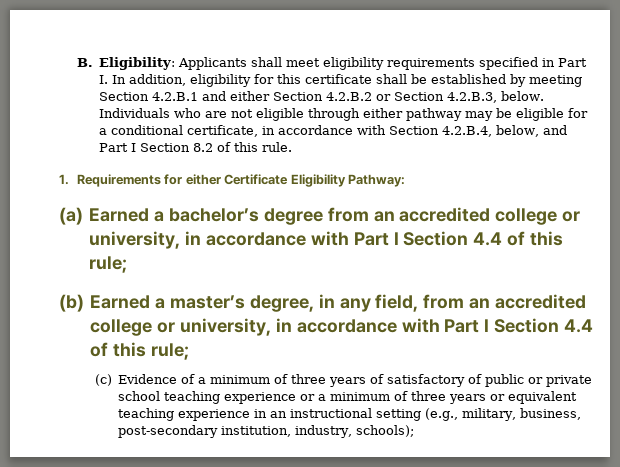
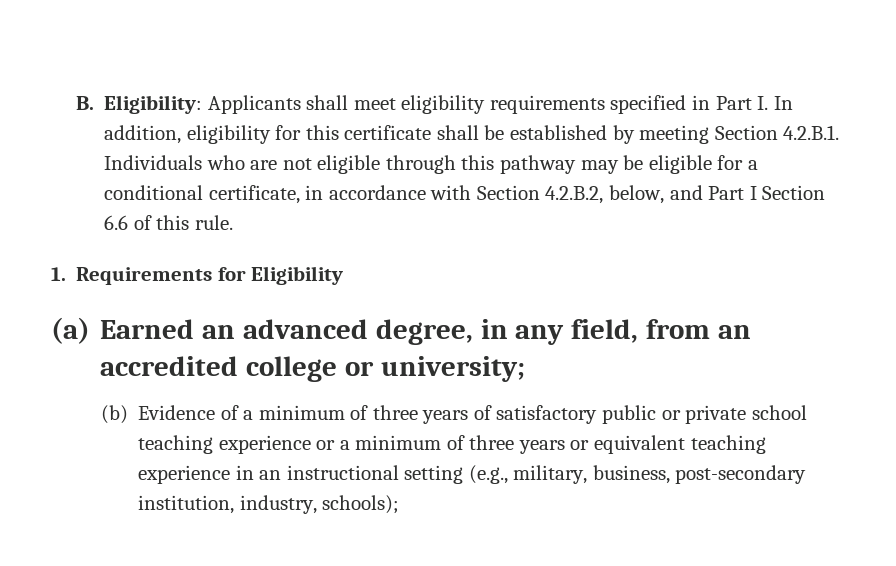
[152,91,545,103] 4.2.B.1 and either Section 4.2.B.2 or Section 4.2.B.3, below. -> [783,125,840,140] 4.2.B.1.
[363,108,404,118] either -> [461,155,495,170] this
[442,126,493,137] 4.2.B.4, -> [545,186,604,204] 4.2.B.2,
[193,143,214,152] 8.2 -> [104,215,129,230] 6.6
[185,174,289,185] either Certificate -> (246, 274) none
[348,174,406,187] Pathway: -> (344, 275) none
[154,207,581,225] [89,231,563,249] [89,256,128,273] [59,294,245,312] a bachelor’s degree from an accredited college or university, in accordance with Part I Section 4.4 of this rule; // (b) Earned a master’s -> [202,319,368,339] an advanced
[179,318,593,336] [90,342,189,360] [94,374,112,386] university, in accordance with Part I Section 4.4 of this rule; // (c) -> [380,356,525,382] [100,405,128,424] university; // (b)
[467,374,482,384] of -> (598, 414) none

